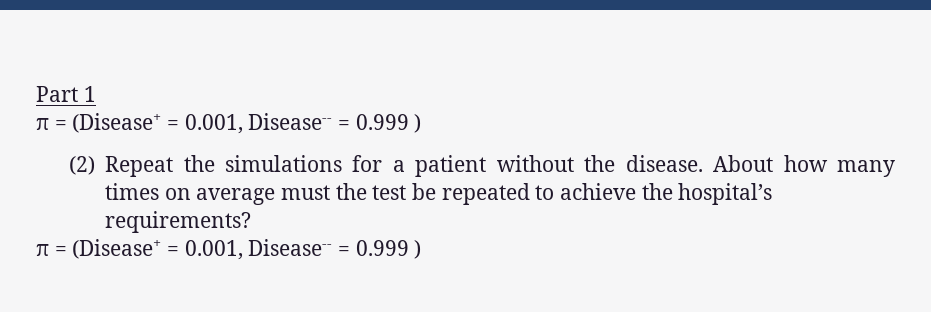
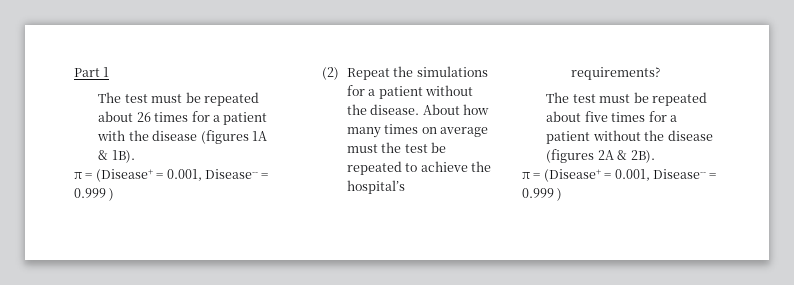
(96, 94) none -> [98,92,259,106] [98,111,268,125] [97,130,267,144] [98,150,135,163] // The test must be repeated about 26 times for a patient with the disease (figures 1A & 1B).
(252, 222) none -> [546,92,707,106] [546,111,677,122] [546,130,713,144] [546,149,655,163] // The test must be repeated about five times for a patient without the disease (figures 2A & 2B).

